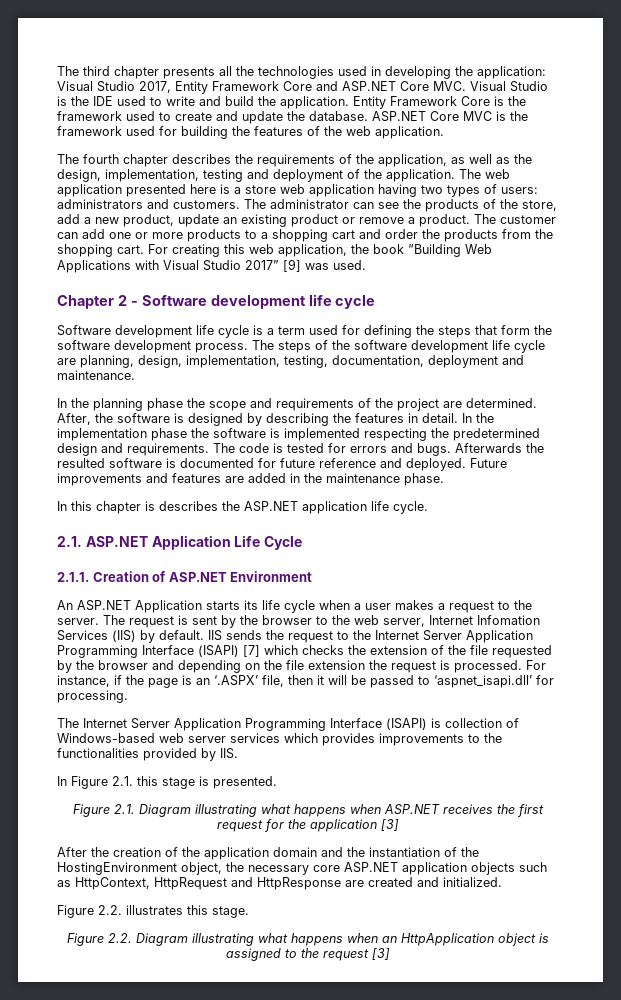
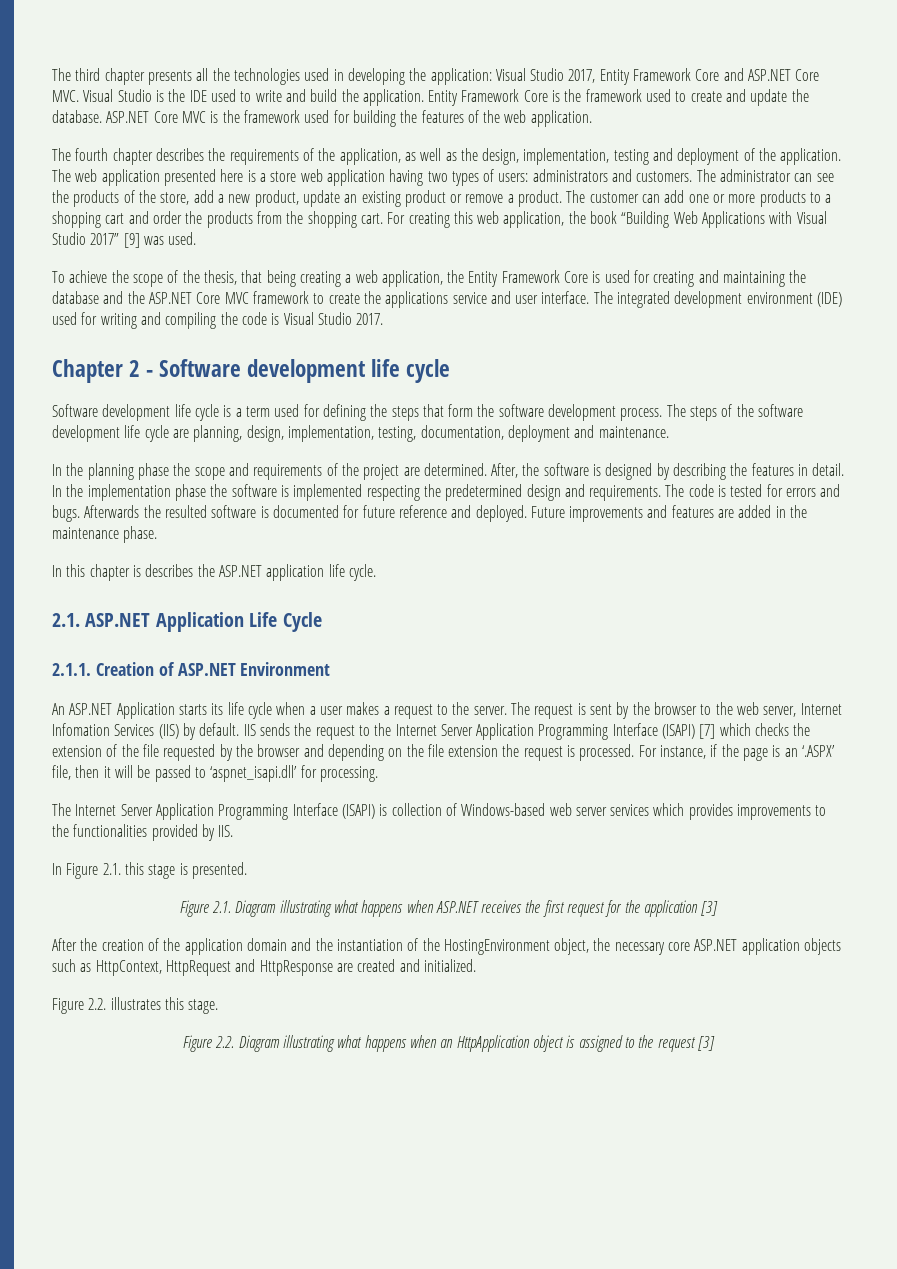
(366, 265) none -> [52,270,807,287] [52,291,843,308] [52,312,384,329] // To achieve the scope of the thesis, that being creating a web application, the Entity Framework Core is used for creating and maintaining the database and the ASP.NET Core MVC framework to create the applications service and user interface. The integrated development environment (IDE) used for writing and compiling the code is Visual Studio 2017.

